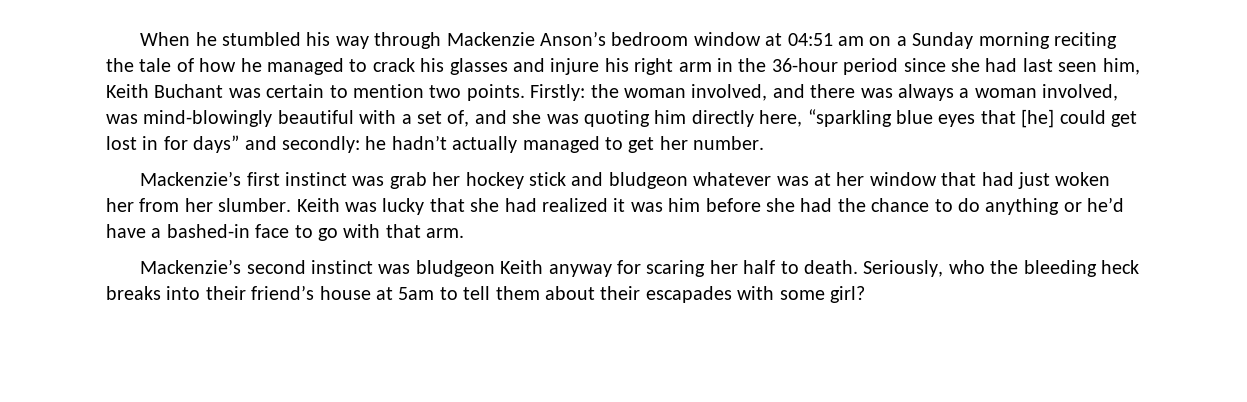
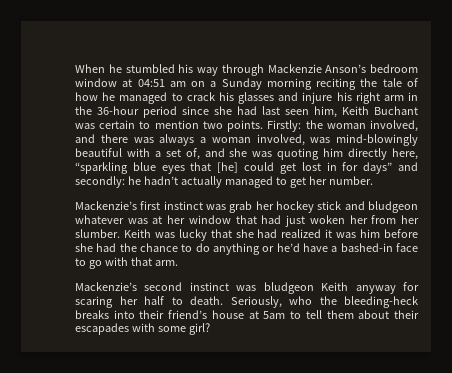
[1023,260,1140,277] bleeding heck -> [344,296,418,308] bleeding-heck

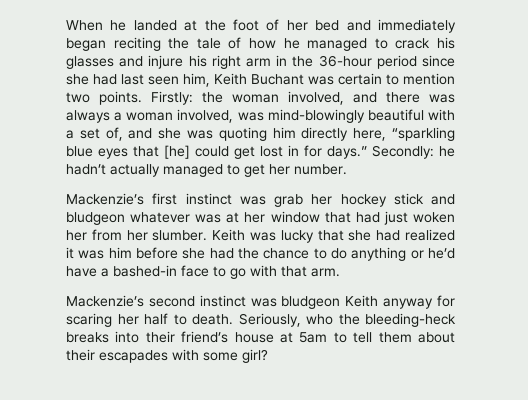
[125,64,418,76] [75,78,312,90] stumbled his way through Mackenzie Anson’s bedroom window at 04:51 am on a Sunday morning -> [133,19,456,33] [66,38,106,51] landed at the foot of her bed and immediately began
[363,162,418,174] [75,176,125,188] days” and secondly: -> [327,145,434,159] days.” Secondly:

